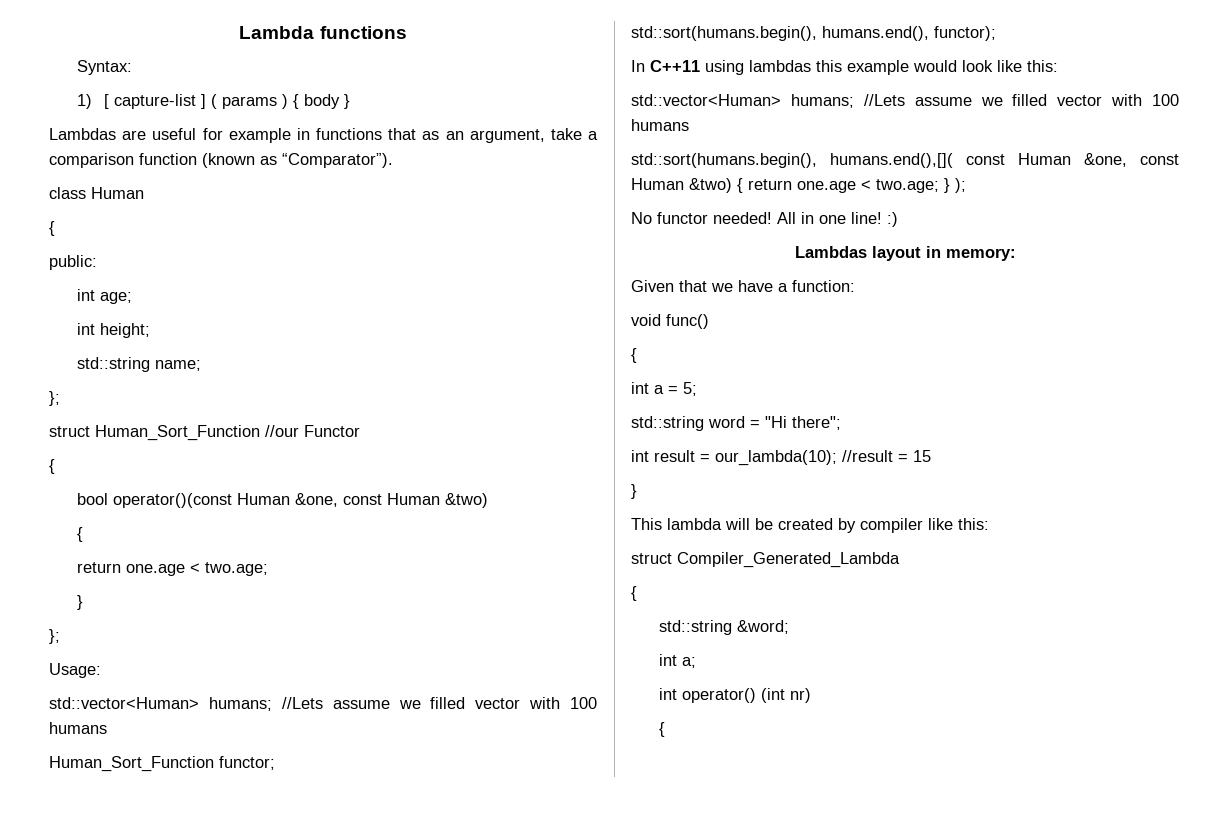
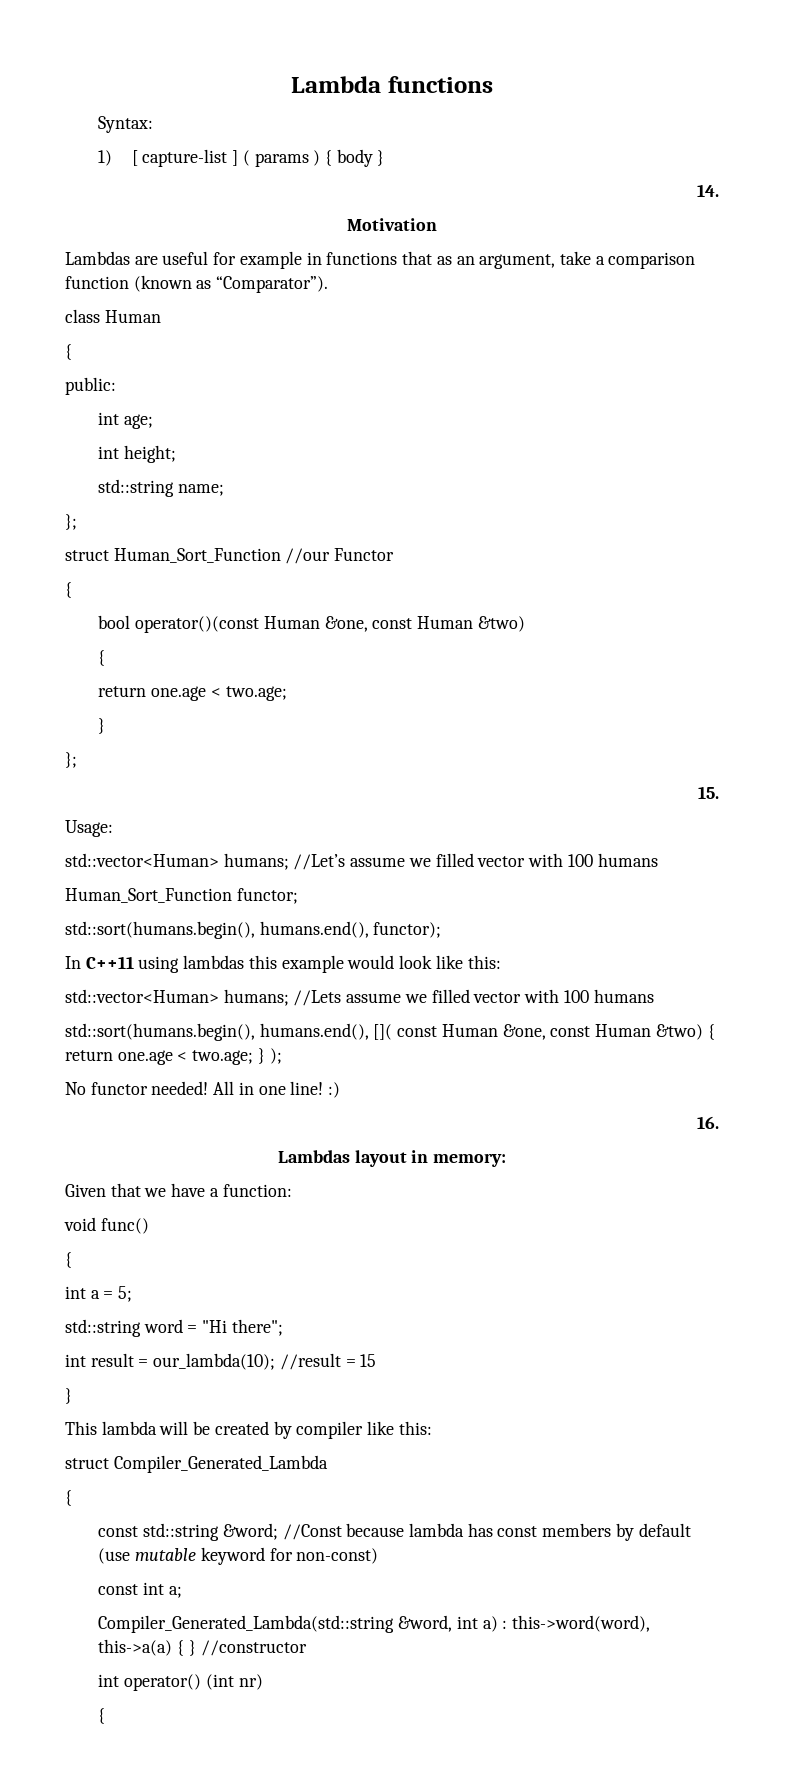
(351, 101) none -> [697,184,719,197] [347,218,437,231] // 14. // Motivation
(60, 636) none -> [698,786,719,799] // 15.
[281,697,323,709] //Lets -> [293,854,346,870] //Let’s
[830,153,953,168] humans.end(),[]( -> [259,1023,393,1040] humans.end(), [](
(898, 219) none -> [697,1116,719,1129] // 16.
(637, 593) none -> [98,1526,139,1537] const
[658,654,696,668] // int a; -> [282,1523,691,1541] [98,1547,379,1565] [98,1582,182,1598] [98,1615,650,1633] [98,1639,307,1656] //Const because lambda has const members by default (use mutable keyword for non-const) // const int a; // Compiler_Generated_Lambda(std::string &word, int a) : this->word(word), this->a(a) { } //constructor

